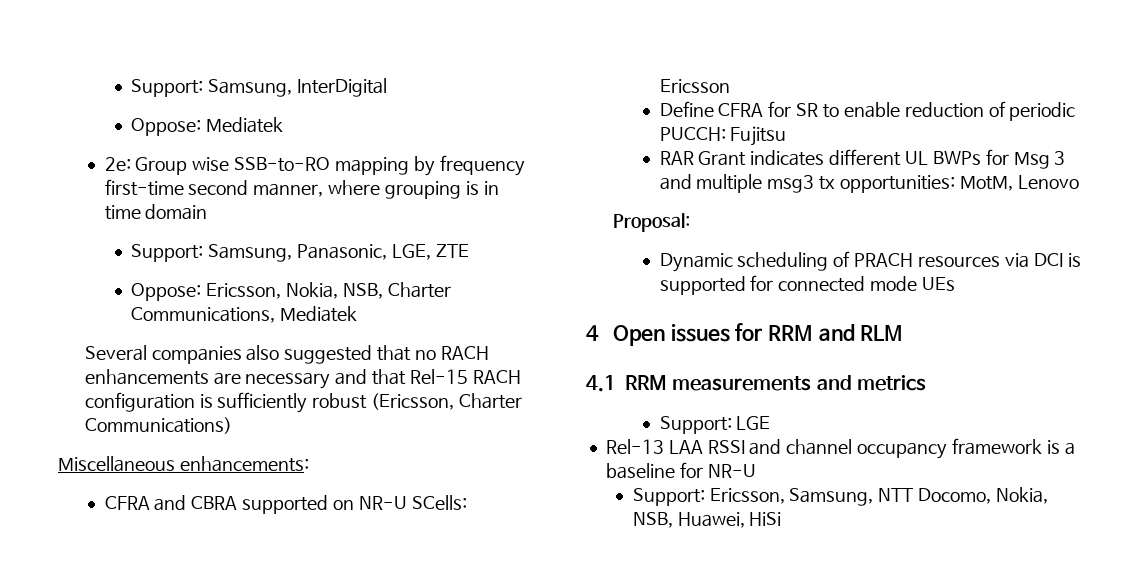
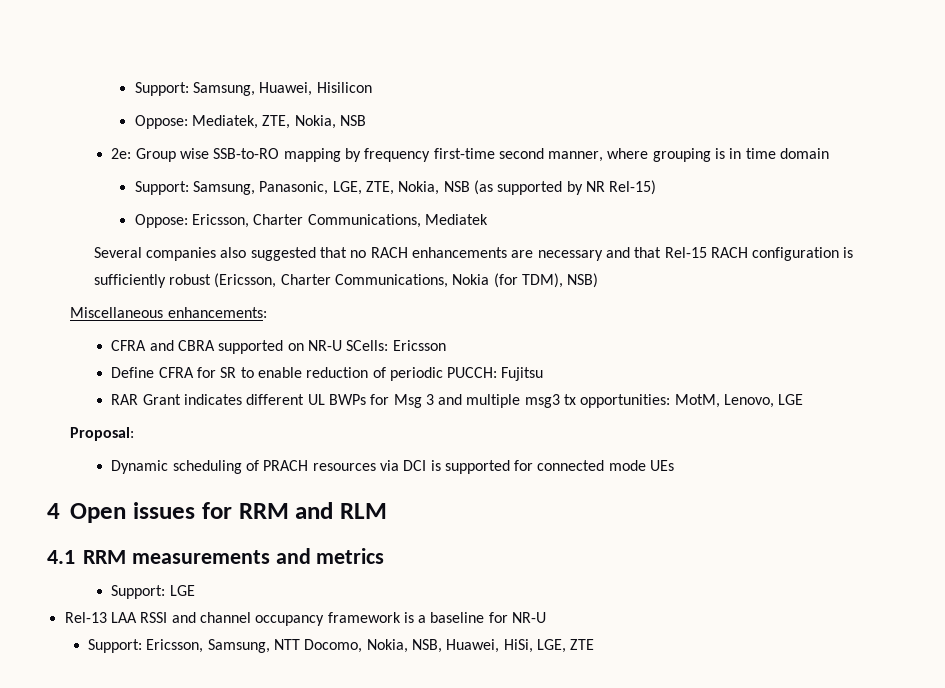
[131,78,388,97] [131,117,284,136] Support: Samsung, InterDigital // Oppose: Mediatek -> [134,82,372,96] [134,115,366,129] Support: Samsung, Huawei, Hisilicon // Oppose: Mediatek, ZTE, Nokia, NSB
[435,244,469,258] ZTE -> [365,180,657,195] ZTE, Nokia, NSB (as supported by NR Rel-15)
[286,282,383,299] Nokia, NSB, -> (249, 221) none
[84,417,232,434] Communications) -> [334,273,599,288] Communications, Nokia (for TDM), NSB)
[1017,175,1079,189] Lenovo -> [724,394,804,408] Lenovo, LGE
[749,512,782,526] HiSi -> [503,639,595,653] HiSi, LGE, ZTE

